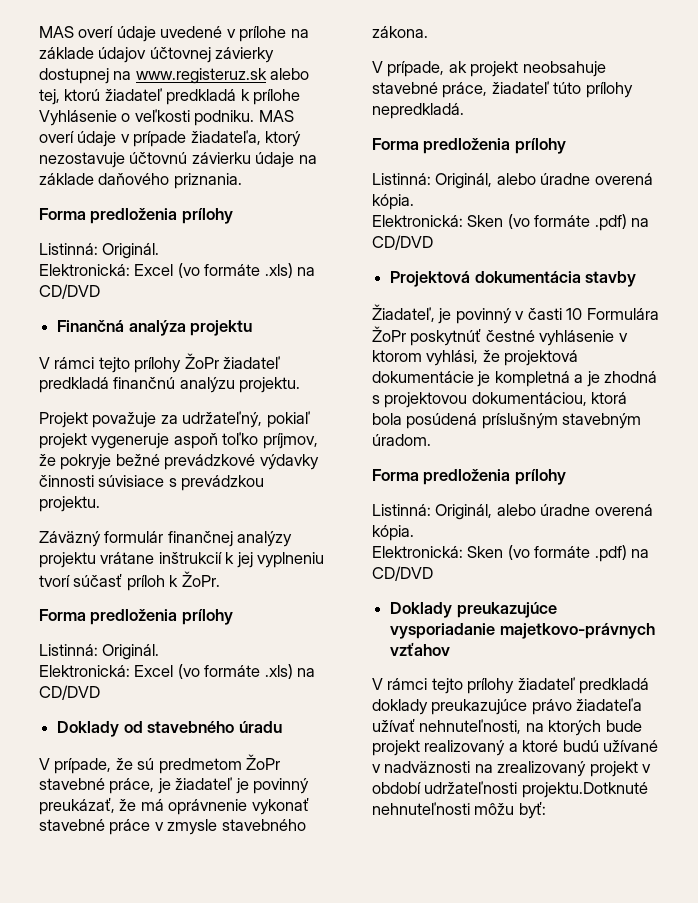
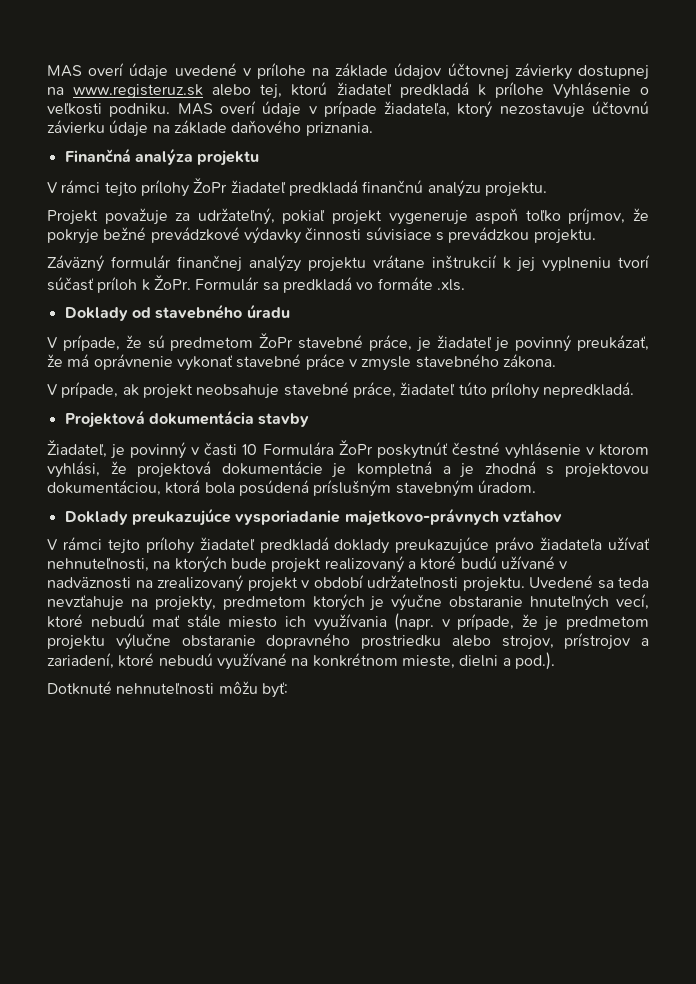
[39,208,233,224] [39,243,160,259] [39,263,316,278] [39,284,100,299] // Forma predloženia prílohy // Listinná: Originál. // Elektronická: Excel (vo formáte .xls) na CD/DVD -> (373, 129) none
[39,609,233,625] [39,644,160,660] [39,664,316,679] [39,685,100,700] // Forma predloženia prílohy // Listinná: Originál. // Elektronická: Excel (vo formáte .xls) na CD/DVD -> [195,277,465,293] Formulár sa predkladá vo formáte .xls.
[372,138,566,154] [372,173,653,189] [372,194,414,210] [372,214,650,231] [372,235,433,250] // Forma predloženia prílohy // Listinná: Originál, alebo úradne overená kópia. // Elektronická: Sken (vo formáte .pdf) na CD/DVD -> (635, 390) none
[372,469,566,485] [372,504,653,520] [372,525,414,541] [372,545,650,562] [372,566,433,581] // Forma predloženia prílohy // Listinná: Originál, alebo úradne overená kópia. // Elektronická: Sken (vo formáte .pdf) na CD/DVD -> (536, 486) none
[521,782,648,798] projektu.Dotknuté -> [462,575,649,592] [47,594,650,611] [47,613,649,631] [47,633,649,650] [47,652,555,670] [47,681,112,695] projektu. Uvedené sa teda nevzťahuje na projekty, predmetom ktorých je výučne obstaranie hnuteľných vecí, ktoré nebudú mať stále miesto ich využívania (napr. v prípade, že je predmetom projektu výlučne obstaranie dopravného prostriedku alebo strojov, prístrojov a zariadení, ktoré nebudú využívané na konkrétnom mieste, dielni a pod.). // Dotknuté

